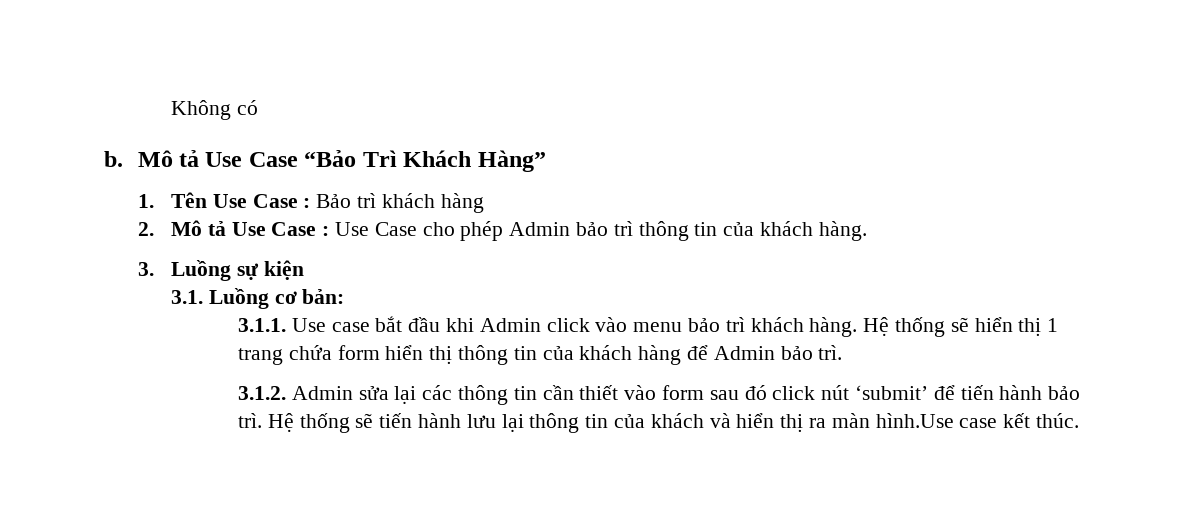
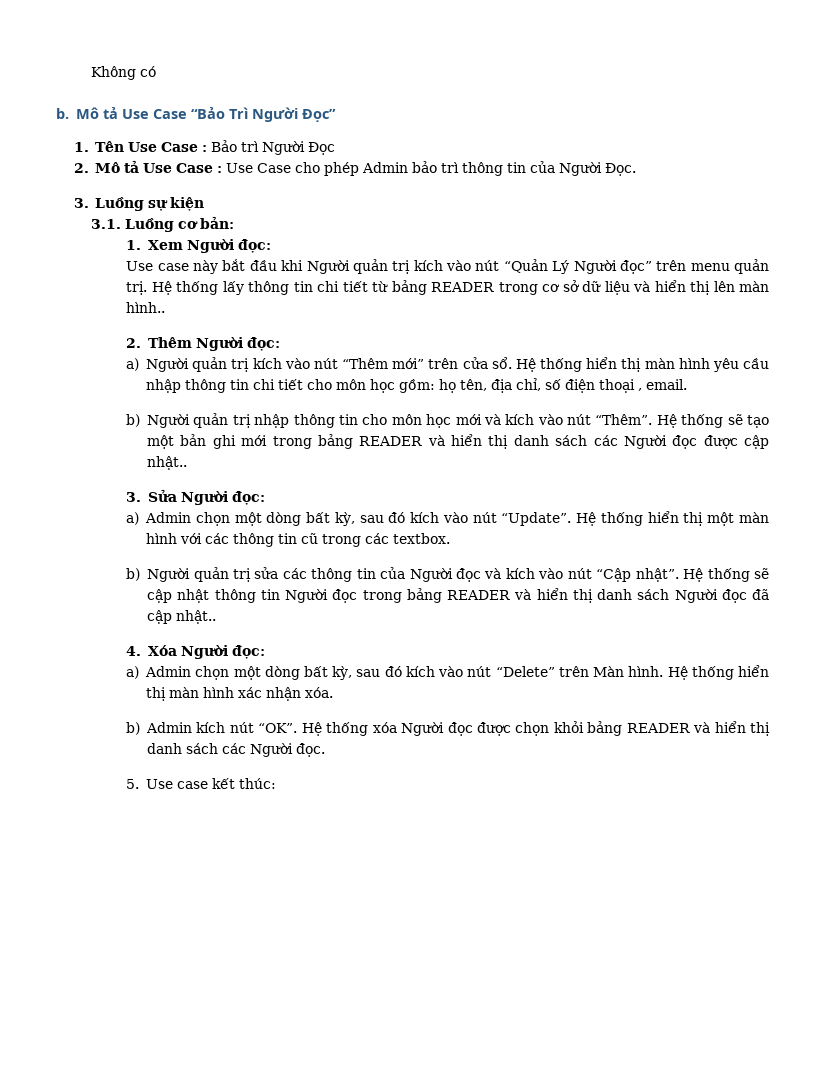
[403,150,546,172] Khách Hàng” -> [251,107,336,122] Người Đọc”
[381,193,484,213] khách hàng -> [262,141,336,155] Người Đọc
[760,221,867,241] khách hàng. -> [559,162,637,176] Người Đọc.
[237,318,370,332] 3.1.1. Use case -> [126,239,272,253] [126,260,219,274] 1. Xem Người đọc: // Use case này
[479,317,1059,337] [237,345,843,365] [237,385,1081,405] [237,413,954,433] Admin click vào menu bảo trì khách hàng. Hệ thống sẽ hiển thị 1 trang chứa form hiển thị thông tin của khách hàng để Admin bảo trì. // 3.1.2. Admin sửa lại các thông tin cần thiết vào form sau đó click nút ‘submit’ để tiến hành bảo trì. Hệ thống sẽ tiến hành lưu lại thông tin của khách và hiển thị ra màn hình.Use -> [306,259,769,274] [126,280,770,295] [126,302,166,313] [126,337,281,351] [126,357,769,372] [146,378,688,393] [126,413,770,428] [147,434,769,449] [147,456,188,470] [126,489,266,505] [126,511,769,526] [146,533,451,547] [126,567,770,582] [147,588,770,603] [147,610,217,624] [126,645,266,659] [126,665,769,680] [146,687,334,701] [126,721,770,736] [147,743,326,757] [126,779,174,789] Người quản trị kích vào nút “Quản Lý Người đọc” trên menu quản trị. Hệ thống lấy thông tin chi tiết từ bảng READER trong cơ sở dữ liệu và hiển thị lên màn hình.. // 2. Thêm Người đọc: // a) Người quản trị kích vào nút “Thêm mới” trên cửa sổ. Hệ thống hiển thị màn hình yêu cầu nhập thông tin chi tiết cho môn học gồm: họ tên, địa chỉ, số điện thoại , email. // b) Người quản trị nhập thông tin cho môn học mới và kích vào nút “Thêm”. Hệ thống sẽ tạo một bản ghi mới trong bảng READER và hiển thị danh sách các Người đọc được cập nhật.. // 3. Sửa Người đọc: // a) Admin chọn một dòng bất kỳ, sau đó kích vào nút “Update”. Hệ thống hiển thị một màn hình với các thông tin cũ trong các textbox. // b) Người quản trị sửa các thông tin của Người đọc và kích vào nút “Cập nhật”. Hệ thống sẽ cập nhật thông tin Người đọc trong bảng READER và hiển thị danh sách Người đọc đã cập nhật.. // 4. Xóa Người đọc: // a) Admin chọn một dòng bất kỳ, sau đó kích vào nút “Delete” trên Màn hình. Hệ thống hiển thị màn hình xác nhận xóa. // b) Admin kích nút “OK”. Hệ thống xóa Người đọc được chọn khỏi bảng READER và hiển thị danh sách các Người đọc. // 5. Use
[1036,413,1080,428] thúc. -> [239,778,277,789] thúc:

